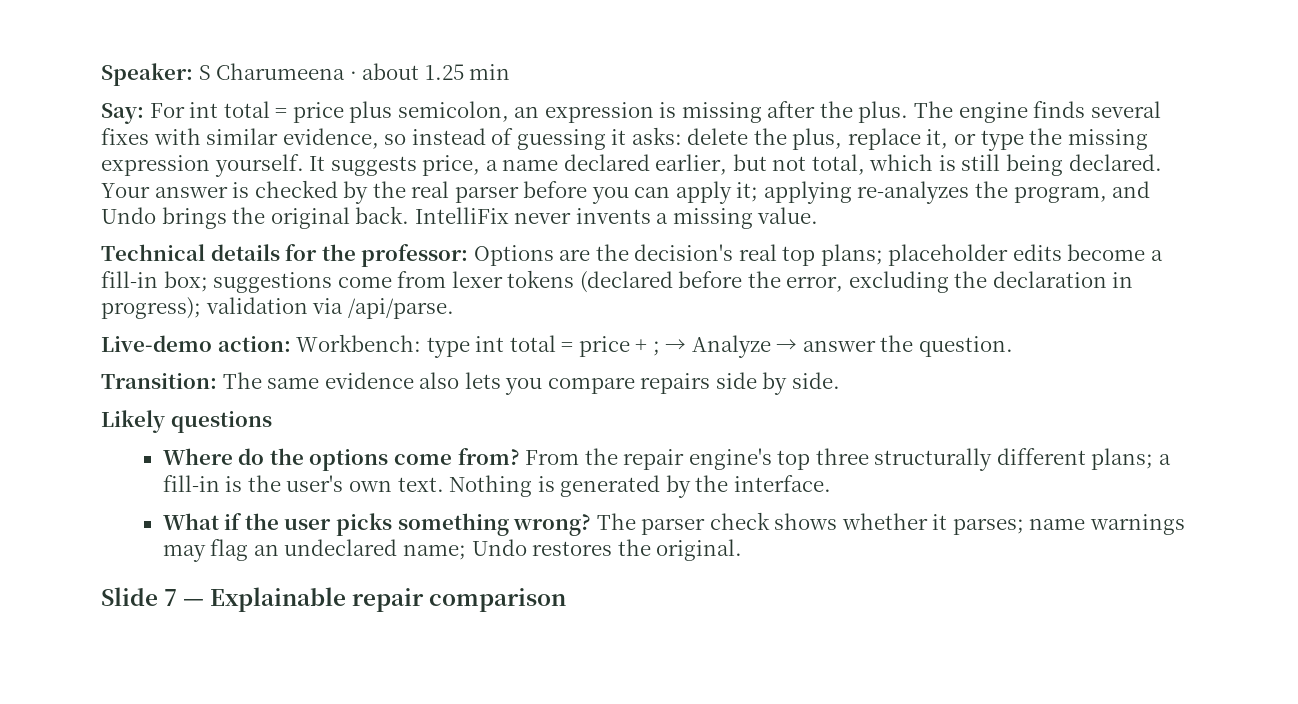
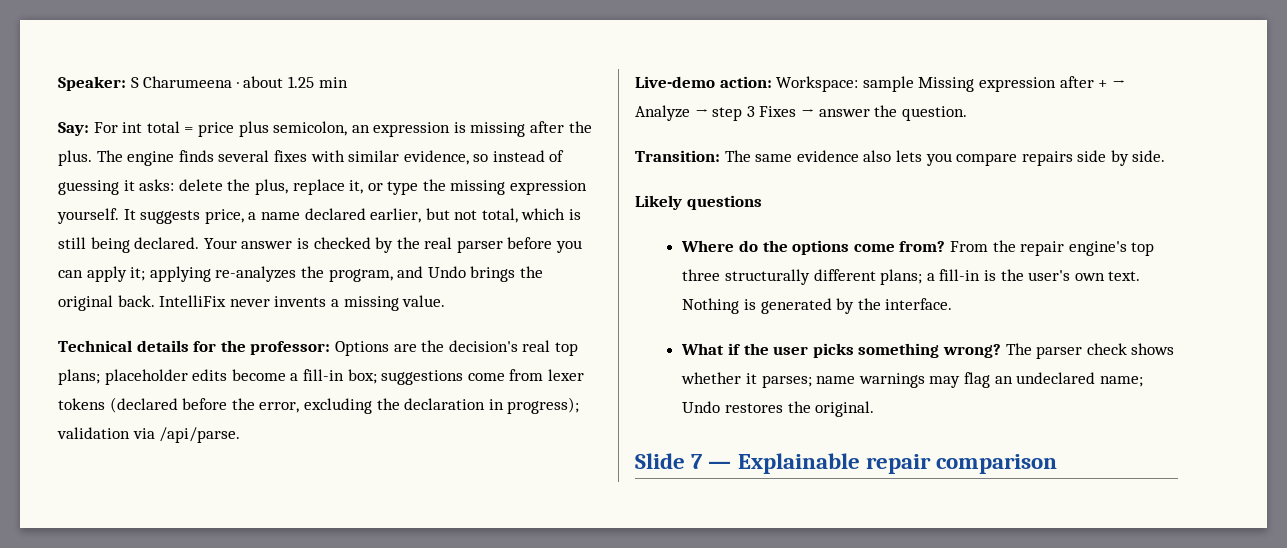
[296,334,771,358] Workbench: type int total = price + ; → Analyze -> [776,76,1125,92] [635,105,797,121] Workspace: sample Missing expression after + → Analyze → step 3 Fixes

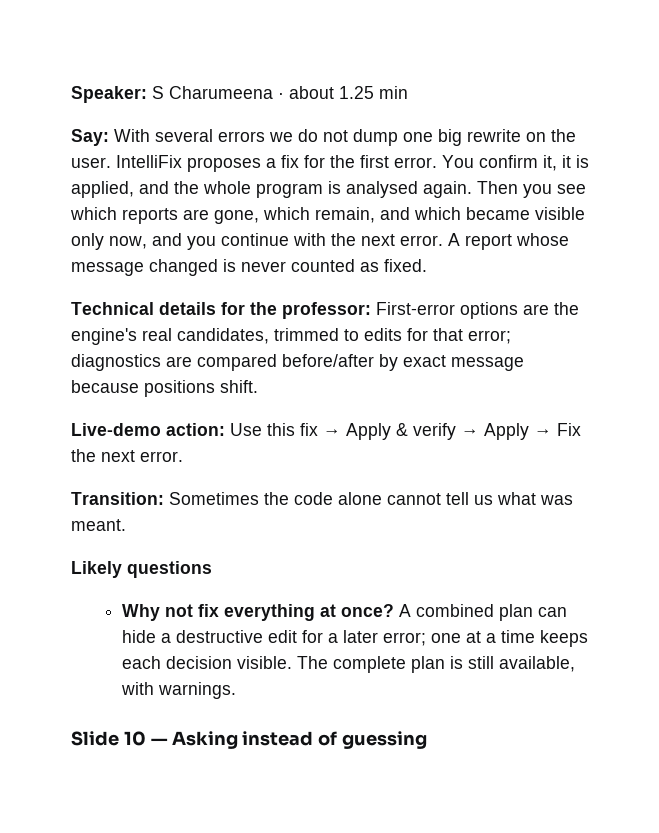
[93,121,592,137] [58,150,565,166] [58,179,588,195] [57,208,582,224] [58,237,583,253] [58,266,543,282] [58,295,446,311] For int total = price plus semicolon, an expression is missing after the plus. The engine finds several fixes with similar evidence, so instead of guessing it asks: delete the plus, replace it, or type the missing expression yourself. It suggests price, a name declared earlier, but not total, which is still being declared. Your answer is checked by the real parser before you can apply it; applying re-analyzes the program, and Undo brings the original back. IntelliFix never invents a missing value. -> [114,129,576,146] [71,155,589,172] [71,181,586,198] [70,207,585,224] [71,233,569,250] [71,259,427,276] With several errors we do not dump one big rewrite on the user. IntelliFix proposes a fix for the first error. You confirm it, it is applied, and the whole program is analysed again. Then you see which reports are gone, which remain, and which became visible only now, and you continue with the next error. A report whose message changed is never counted as fixed.
[334,340,578,356] [58,369,584,385] [58,397,580,414] [57,427,241,443] [635,76,1125,92] [635,105,967,121] [635,150,1166,166] [635,195,762,210] [681,240,1155,256] [682,269,1141,285] [682,298,953,314] [681,343,1175,359] [681,372,1143,388] [682,401,875,417] [635,453,1058,474] Options are the decision's real top plans; placeholder edits become a fill-in box; suggestions come from lexer tokens (declared before the error, excluding the declaration in progress); validation via /api/parse. // Live-demo action: Workspace: sample Missing expression after + → Analyze → step 3 Fixes → answer the question. // Transition: The same evidence also lets you compare repairs side by side. // Likely questions // Where do the options come from? From the repair engine's top three structurally different plans; a fill-in is the user's own text. Nothing is generated by the interface. // What if the user picks something wrong? The parser check shows whether it parses; name warnings may flag an undeclared name; Undo restores the original. // Slide 7 — Explainable repair comparison -> [376,302,579,319] [71,328,511,345] [71,354,524,371] [71,380,258,397] [71,423,581,440] [71,449,183,462] [71,492,573,505] [71,519,126,531] [71,561,212,578] [121,604,567,621] [121,630,588,647] [121,656,575,673] [120,682,236,699] [71,731,428,749] First-error options are the engine's real candidates, trimmed to edits for that error; diagnostics are compared before/after by exact message because positions shift. // Live-demo action: Use this fix → Apply & verify → Apply → Fix the next error. // Transition: Sometimes the code alone cannot tell us what was meant. // Likely questions // Why not fix everything at once? A combined plan can hide a destructive edit for a later error; one at a time keeps each decision visible. The complete plan is still available, with warnings. // Slide 10 — Asking instead of guessing

